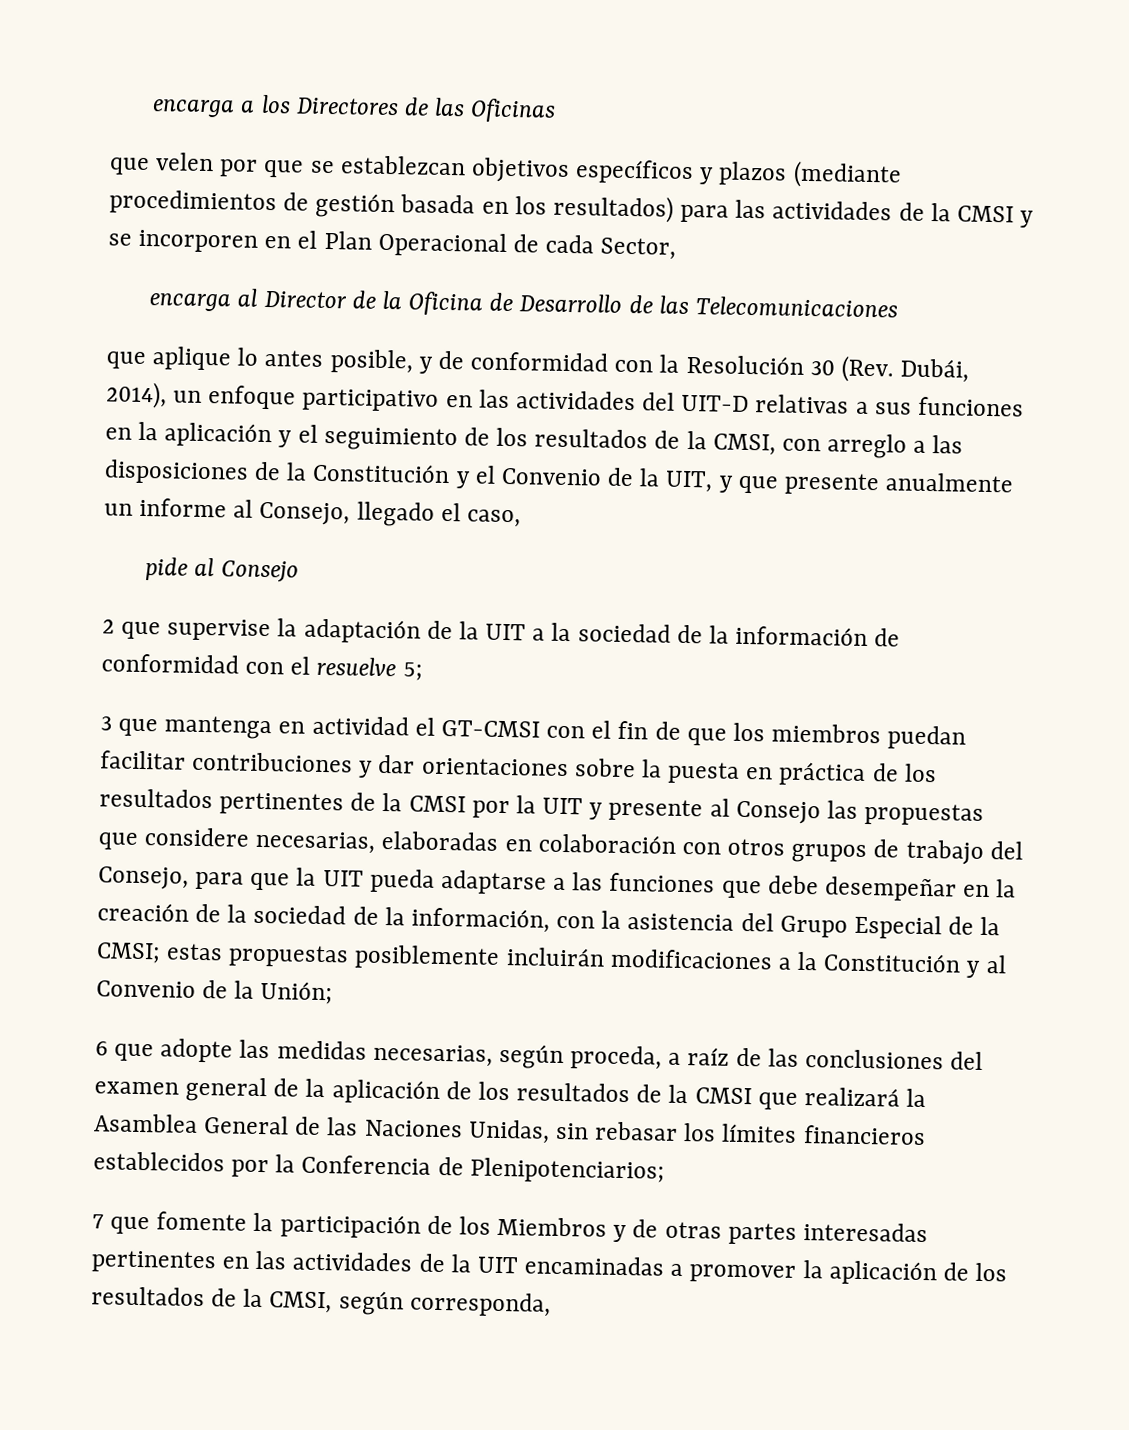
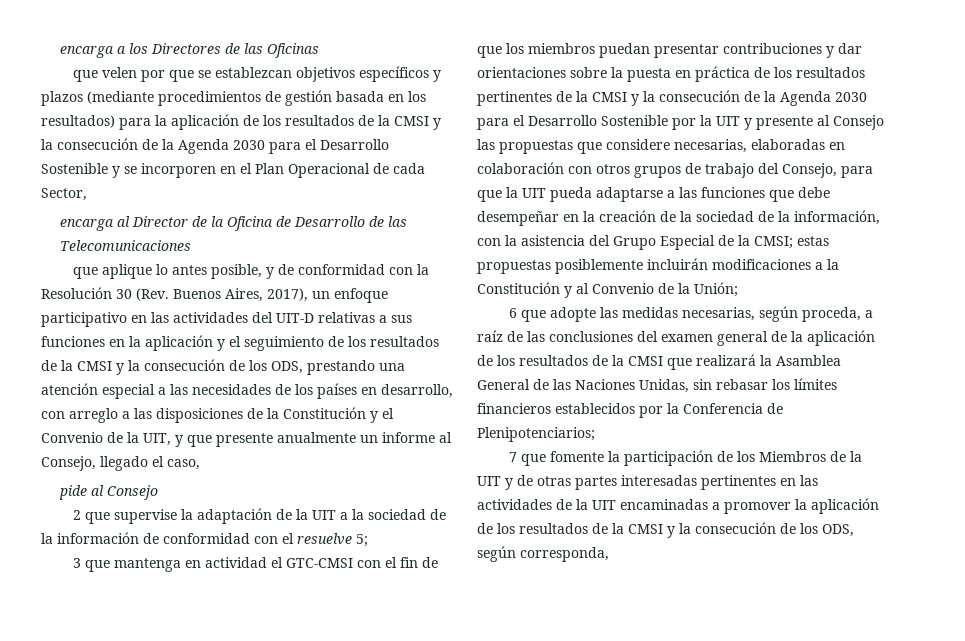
[735,199,1014,223] las actividades de la CMSI -> [155,114,441,130] [41,138,389,154] [41,163,108,174] la aplicación de los resultados de la CMSI y la consecución de la Agenda 2030 para el Desarrollo Sostenible
[900,358,970,383] [106,381,167,409] Dubái, 2014), -> [173,288,308,302] Buenos Aires, 2017),
[712,433,776,456] CMSI, -> [77,359,405,375] [41,383,453,399] CMSI y la consecución de los ODS, prestando una atención especial a las necesidades de los países en desarrollo,
[440,719,540,738] GT-CMSI -> [285,558,353,568] GTC-CMSI
[100,750,186,770] facilitar -> [654,44,719,58] presentar
(466, 804) none -> [631,90,867,106] [477,115,668,130] y la consecución de la Agenda 2030 para el Desarrollo Sostenible
(608, 1226) none -> [829,451,862,462] [477,476,501,486] de la UIT
[269,1291,333,1314] CMSI, -> [628,522,854,538] CMSI y la consecución de los ODS,

